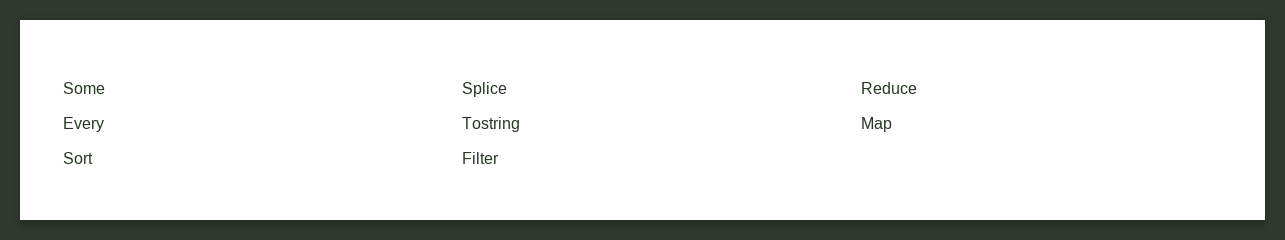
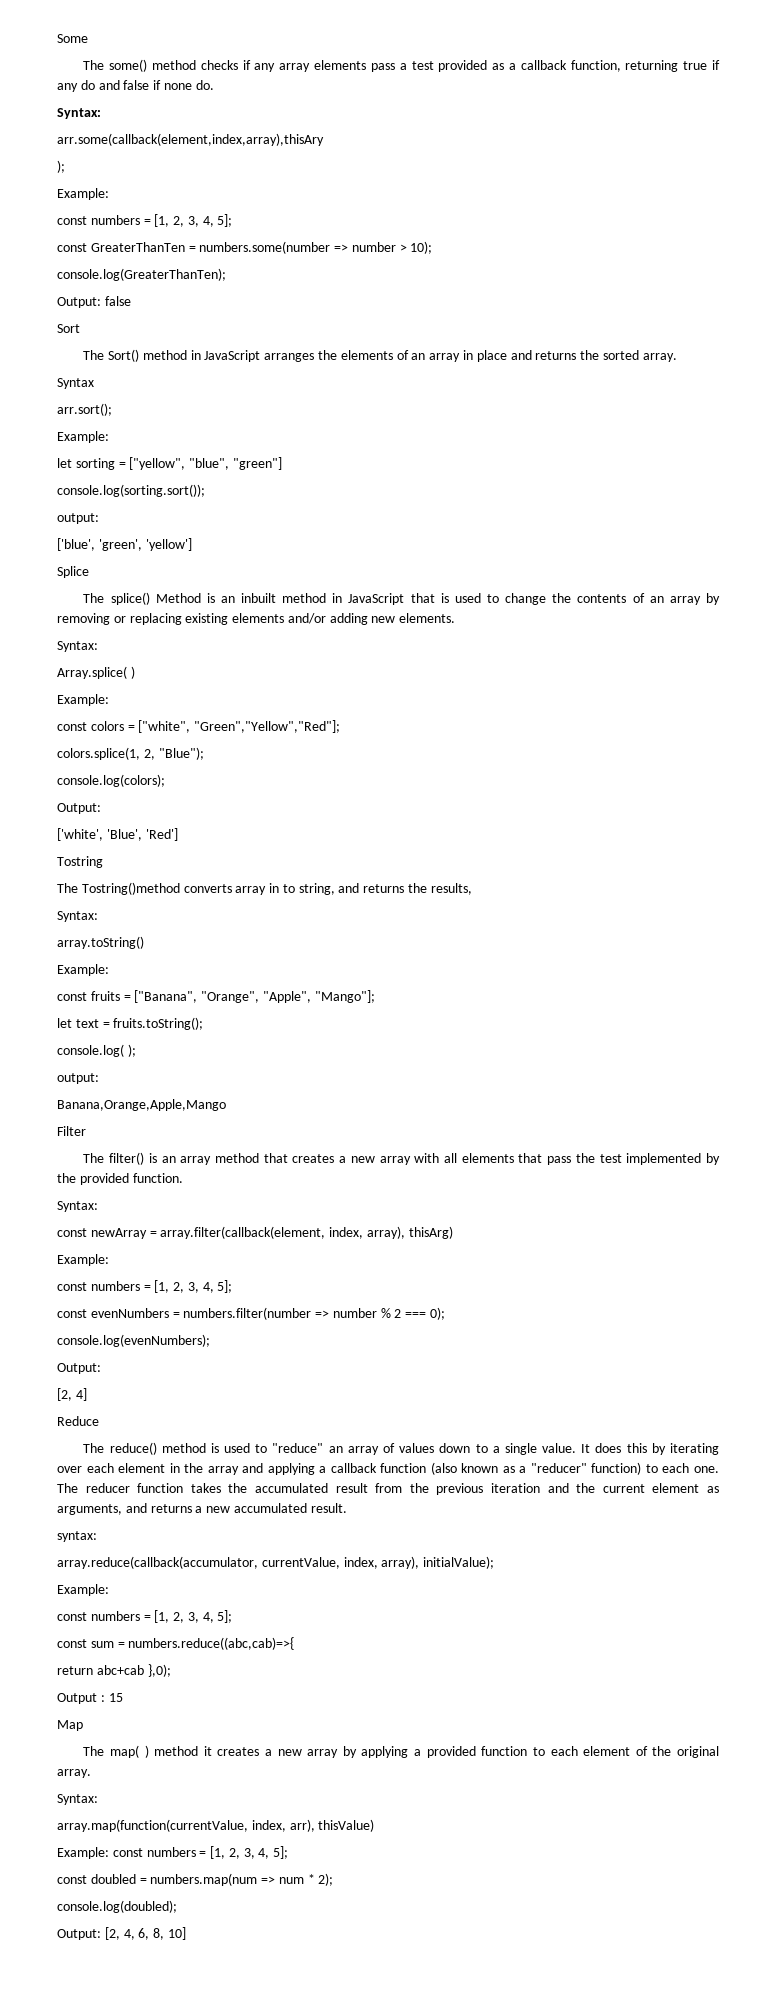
[63,117,104,132] [63,152,93,164] [462,82,507,97] [462,117,520,132] [462,152,499,164] [861,82,917,94] [861,117,892,132] Every // Sort // Splice // Tostring // Filter // Reduce // Map -> [83,59,721,72] [57,80,214,92] [57,108,101,119] [57,133,324,146] [57,160,65,173] [57,188,109,200] [57,214,233,227] [57,241,433,254] [57,268,226,281] [57,296,131,308] [57,324,80,333] [83,349,677,362] [57,378,94,389] [57,403,112,416] [57,431,109,443] [57,457,282,470] [57,484,205,497] [57,513,99,524] [57,538,192,551] [57,566,89,578] [83,592,720,605] [57,613,456,625] [57,641,98,652] [57,666,135,679] [57,694,109,706] [57,720,341,733] [57,747,204,760] [57,774,165,787] [57,803,101,814] [57,828,178,841] [57,856,103,868] [57,882,472,895] [57,911,98,922] [57,936,144,949] [57,964,109,976] [57,990,375,1003] [57,1017,204,1030] [57,1044,136,1057] [57,1073,99,1084] [57,1099,226,1111] [57,1126,86,1136] [83,1152,720,1165] [57,1173,183,1185] [57,1201,98,1212] [57,1226,453,1239] [57,1254,109,1266] [57,1280,233,1293] [57,1307,446,1320] [57,1334,210,1347] [57,1363,101,1374] [57,1388,87,1401] [57,1416,99,1426] [83,1442,719,1455] [57,1462,719,1475] [57,1483,720,1495] [57,1503,347,1515] [57,1531,97,1542] [57,1556,495,1569] [57,1584,109,1596] [57,1610,233,1623] [57,1637,295,1650] [57,1664,171,1677] [57,1693,123,1704] [57,1720,83,1731] [83,1745,720,1758] [57,1769,91,1778] [57,1794,98,1805] [57,1819,375,1832] [57,1846,289,1859] [57,1873,334,1886] [57,1900,177,1913] [57,1927,186,1940] The some() method checks if any array elements pass a test provided as a callback function, returning true if any do and false if none do. // Syntax: // arr.some(callback(element,index,array),thisAry // ); // Example: // const numbers = [1, 2, 3, 4, 5]; // const GreaterThanTen = numbers.some(number => number > 10); // console.log(GreaterThanTen); // Output: false // Sort // The Sort() method in JavaScript arranges the elements of an array in place and returns the sorted array. // Syntax // arr.sort(); // Example: // let sorting = ["yellow", "blue", "green"] // console.log(sorting.sort()); // output: // ['blue', 'green', 'yellow'] // Splice // The splice() Method is an inbuilt method in JavaScript that is used to change the contents of an array by removing or replacing existing elements and/or adding new elements. // Syntax: // Array.splice( ) // Example: // const colors = ["white", "Green","Yellow","Red"]; // colors.splice(1, 2, "Blue"); // console.log(colors); // Output: // ['white', 'Blue', 'Red'] // Tostring // The Tostring()method converts array in to string, and returns the results, // Syntax: // array.toString() // Example: // const fruits = ["Banana", "Orange", "Apple", "Mango"]; // let text = fruits.toString(); // console.log( ); // output: // Banana,Orange,Apple,Mango // Filter // The filter() is an array method that creates a new array with all elements that pass the test implemented by the provided function. // Syntax: // const newArray = array.filter(callback(element, index, array), thisArg) // Example: // const numbers = [1, 2, 3, 4, 5]; // const evenNumbers = numbers.filter(number => number % 2 === 0); // console.log(evenNumbers); // Output: // [2, 4] // Reduce // The reduce() method is used to "reduce" an array of values down to a single value. It does this by iterating over each element in the array and applying a callback function (also known as a "reducer" function) to each one. The reducer function takes the accumulated result from the previous iteration and the current element as arguments, and returns a new accumulated result. // syntax: // array.reduce(callback(accumulator, currentValue, index, array), initialValue); // Example: // const numbers = [1, 2, 3, 4, 5]; // const sum = numbers.reduce((abc,cab)=>{ // return abc+cab },0); // Output : 15 // Map // The map( ) method it creates a new array by applying a provided function to each element of the original array. // Syntax: // array.map(function(currentValue, index, arr), thisValue) // Example: const numbers = [1, 2, 3, 4, 5]; // const doubled = numbers.map(num => num * 2); // console.log(doubled); // Output: [2, 4, 6, 8, 10]

